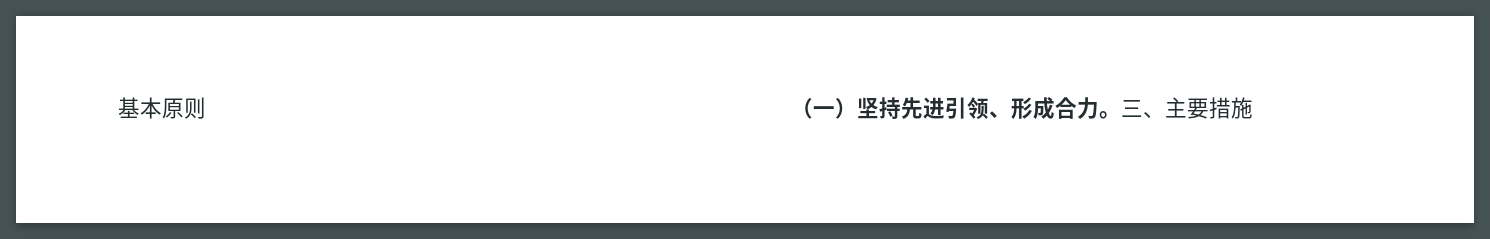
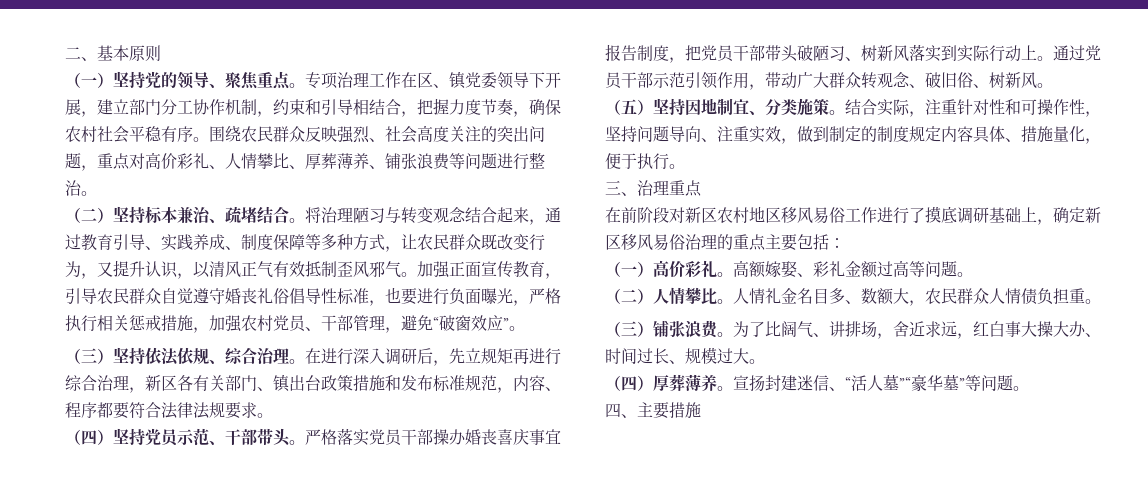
(118, 107) none -> [65,47,97,61] 二、
[901,97,1143,120] 先进引领、形成合力。三 -> [145,71,561,89] [65,98,561,117] [65,125,545,143] [65,152,545,171] [65,180,97,196] [65,206,561,225] [65,234,545,252] [65,260,561,279] [65,287,561,306] [65,315,525,333] [65,347,561,366] [65,374,561,393] [65,402,273,419] [65,428,561,447] [605,44,1101,63] [605,72,1053,90] [605,98,1101,117] [605,126,1101,144] [605,153,685,170] [605,180,702,197] [605,206,1101,225] [605,234,845,251] [605,260,973,278] [605,287,1101,306] [605,320,1101,339] [605,347,765,364] [605,374,1029,392] [605,403,621,418] 党的领导、聚焦重点。专项治理工作在区、镇党委领导下开展，建立部门分工协作机制，约束和引导相结合，把握力度节奏，确保农村社会平稳有序。围绕农民群众反映强烈、社会高度关注的突出问题，重点对高价彩礼、人情攀比、厚葬薄养、铺张浪费等问题进行整治。 // （二）坚持标本兼治、疏堵结合。将治理陋习与转变观念结合起来，通过教育引导、实践养成、制度保障等多种方式，让农民群众既改变行为，又提升认识，以清风正气有效抵制歪风邪气。加强正面宣传教育，引导农民群众自觉遵守婚丧礼俗倡导性标准，也要进行负面曝光，严格执行相关惩戒措施，加强农村党员、干部管理，避免“破窗效应”。 // （三）坚持依法依规、综合治理。在进行深入调研后，先立规矩再进行综合治理，新区各有关部门、镇出台政策措施和发布标准规范，内容、程序都要符合法律法规要求。 // （四）坚持党员示范、干部带头。严格落实党员干部操办婚丧喜庆事宜报告制度，把党员干部带头破陋习、树新风落实到实际行动上。通过党员干部示范引领作用，带动广大群众转观念、破旧俗、树新风。 // （五）坚持因地制宜、分类施策。结合实际，注重针对性和可操作性，坚持问题导向、注重实效，做到制定的制度规定内容具体、措施量化，便于执行。 // 三、治理重点 // 在前阶段对新区农村地区移风易俗工作进行了摸底调研基础上，确定新区移风易俗治理的重点主要包括： // （一）高价彩礼。高额嫁娶、彩礼金额过高等问题。 // （二）人情攀比。人情礼金名目多、数额大，农民群众人情债负担重。 // （三）铺张浪费。为了比阔气、讲排场，舍近求远，红白事大操大办、时间过长、规模过大。 // （四）厚葬薄养。宣扬封建迷信、“活人墓”“豪华墓”等问题。 // 四

